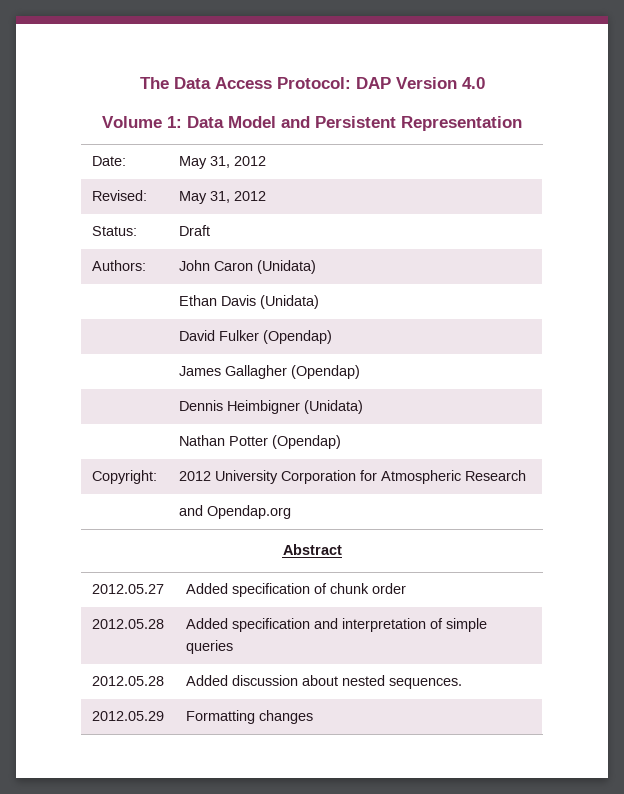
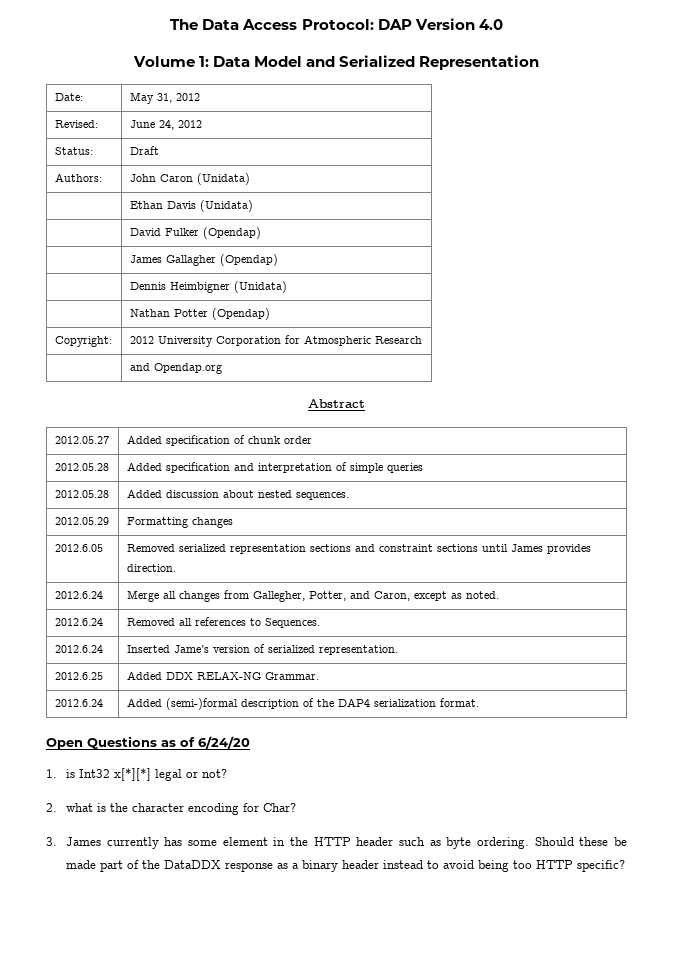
[315,116,396,128] Persistent -> [339,55,416,67] Serialized
[178,191,230,204] May 31, -> [129,120,174,130] June 24,
(313, 717) none -> [54,544,103,552] [126,544,591,554] [126,564,176,572] [54,591,103,599] [126,590,499,602] [54,618,103,626] [126,617,320,628] [54,645,103,653] [126,644,398,655] [54,672,103,680] [126,671,319,680] [54,699,103,707] [126,698,479,710] [46,736,250,750] [46,768,227,781] [46,803,296,815] [46,837,627,849] [65,860,625,872] // 2012.6.05 | Removed serialized representation sections and constraint sections until James provides direction. // 2012.6.24 | Merge all changes from Gallegher, Potter, and Caron, except as noted. // 2012.6.24 | Removed all references to Sequences. // 2012.6.24 | Inserted Jame’s version of serialized representation. // 2012.6.25 | Added DDX RELAX-NG Grammar. // 2012.6.24 | Added (semi-)formal description of the DAP4 serialization format. // Open Questions as of 6/24/20 // 1. is Int32 x[*][*] legal or not? // 2. what is the character encoding for Char? // 3. James currently has some element in the HTTP header such as byte ordering. Should these be made part of the DataDDX response as a binary header instead to avoid being too HTTP specific?

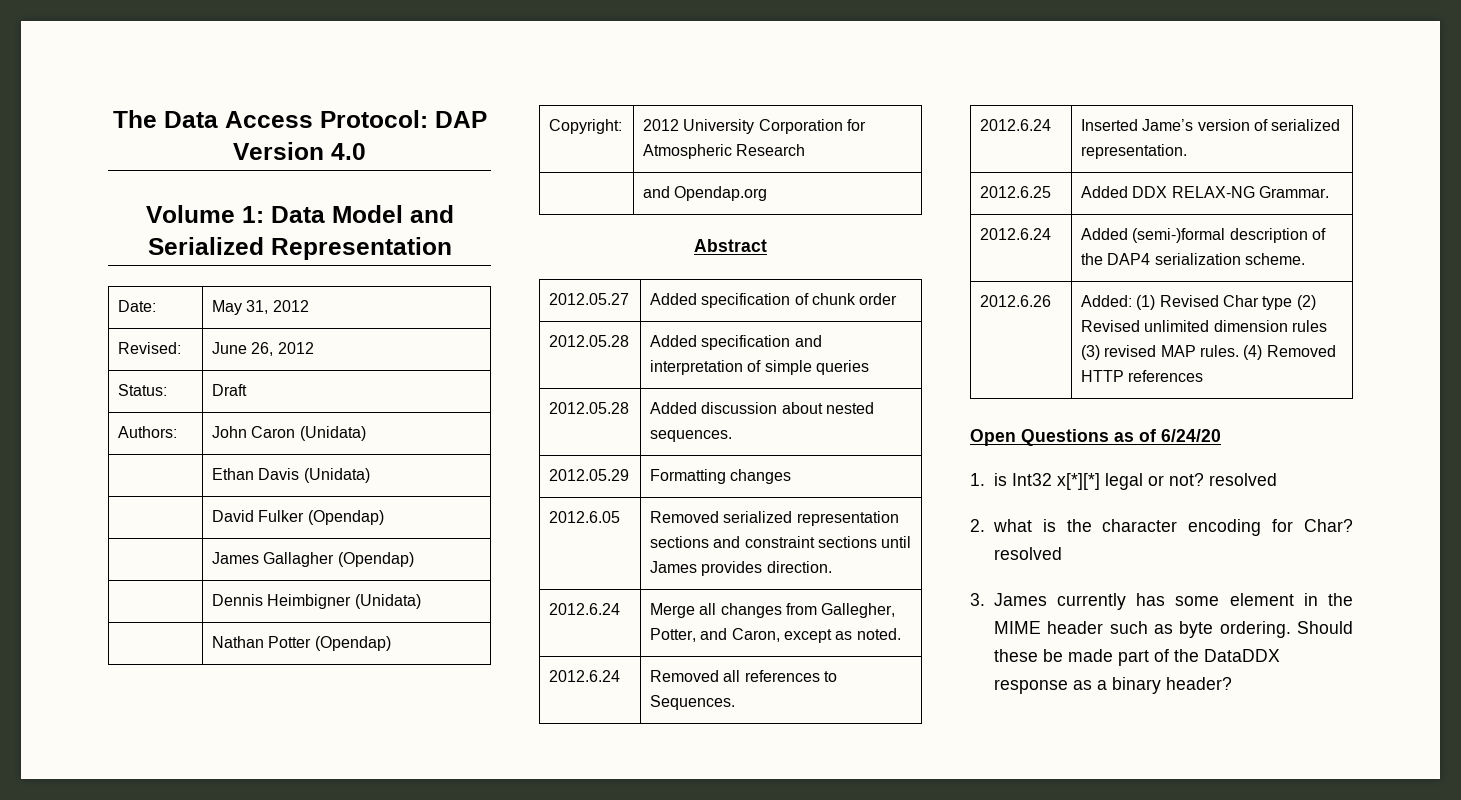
[158,120,174,130] 24, -> [251,342,274,356] 26,
[439,698,479,707] format. -> [1245,253,1306,265] [980,295,1052,307] [1081,295,1316,310] [1081,320,1328,332] [1081,345,1336,360] [1081,370,1204,382] scheme. // 2012.6.26 | Added: (1) Revised Char type (2) Revised unlimited dimension rules (3) revised MAP rules. (4) Removed HTTP references
(227, 773) none -> [1208,473,1277,486] resolved
(296, 807) none -> [993,547,1062,560] resolved
[313,837,351,846] HTTP -> [993,621,1041,634] MIME
[341,860,625,872] header instead to avoid being too HTTP specific? -> [1165,677,1232,690] header?

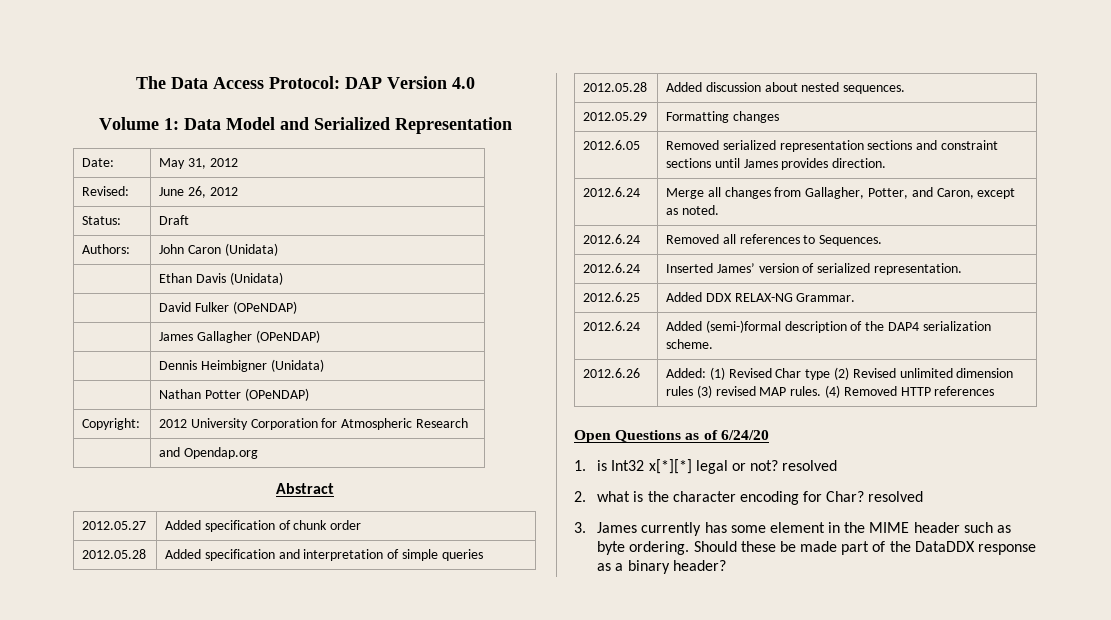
[307,510,384,525] (Opendap) -> [232,301,297,314] (OPeNDAP)
[337,552,414,567] (Opendap) -> [255,330,320,343] (OPeNDAP)
[314,636,391,651] (Opendap) -> [244,388,309,401] (OPeNDAP)
[821,603,896,618] Gallegher, -> [805,187,865,199] Gallagher,
[1142,119,1194,131] Jame’s -> [716,263,755,273] James’

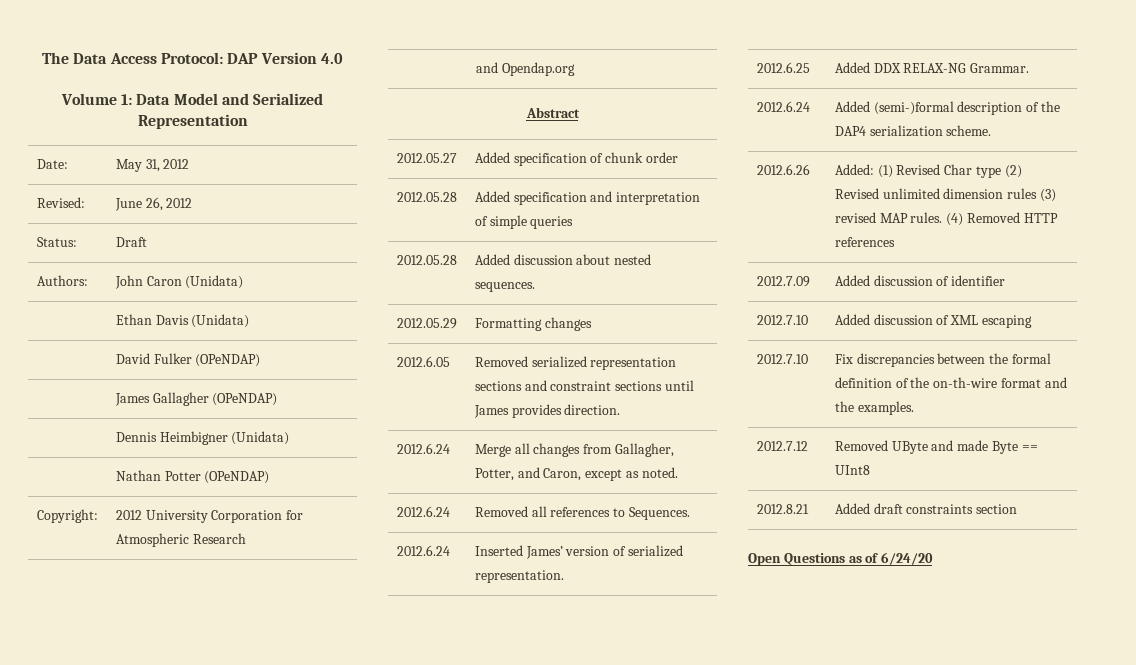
(995, 391) none -> [756,276,810,287] [834,275,1006,286] [756,315,808,325] [834,314,1032,328] [756,354,808,364] [834,353,1051,367] [834,377,1067,388] [834,401,914,415] [756,441,808,451] [834,440,1038,454] [834,465,870,475] [756,504,809,514] [834,503,1018,514] // 2012.7.09 | Added discussion of identifier // 2012.7.10 | Added discussion of XML escaping // 2012.7.10 | Fix discrepancies between the formal definition of the on-th-wire format and the examples. // 2012.7.12 | Removed UByte and made Byte == UInt8 // 2012.8.21 | Added draft constraints section
[574,459,838,474] [574,491,924,505] [574,522,1012,536] [597,541,1037,555] [597,560,726,574] // 1. is Int32 x[*][*] legal or not? resolved // 2. what is the character encoding for Char? resolved // 3. James currently has some element in the MIME header such as byte ordering. Should these be made part of the DataDDX response as a binary header? -> (934, 558) none

